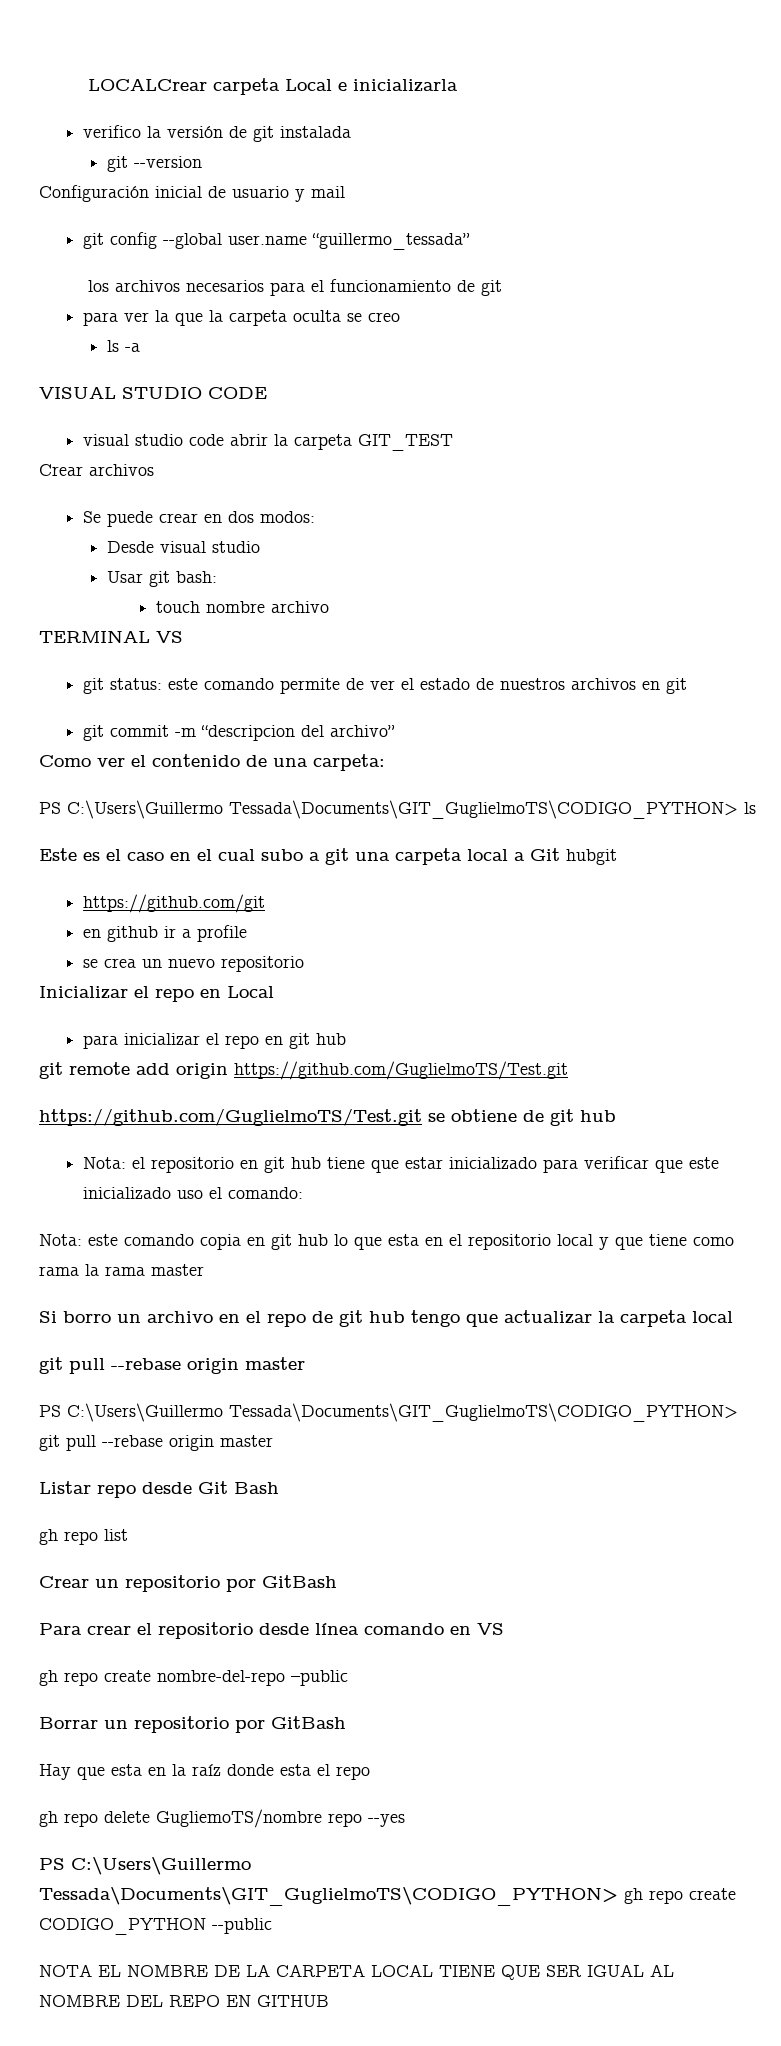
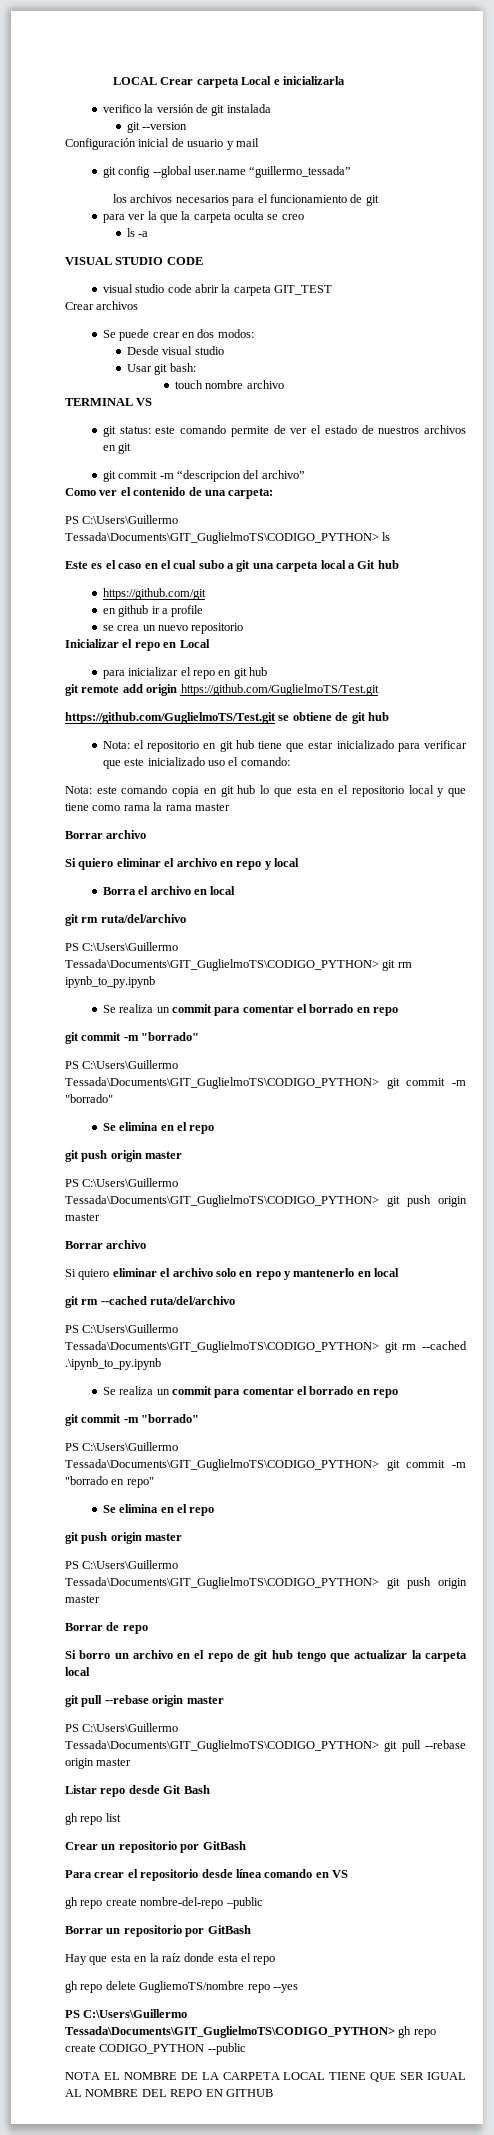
[87,79,207,91] LOCALCrear -> [113,77,194,85] LOCAL Crear
[566,849,617,865] hubgit -> [377,560,399,569] hub
(204, 1270) none -> [65,830,147,839] [65,858,299,870] [102,886,236,895] [65,914,186,926] [65,942,179,951] [65,959,412,971] [65,976,155,988] [102,1004,399,1016] [65,1032,200,1044] [65,1060,179,1069] [65,1077,467,1089] [65,1094,113,1103] [102,1122,215,1134] [65,1150,183,1162] [65,1178,179,1187] [65,1195,467,1207] [65,1213,100,1221] [65,1240,147,1249] [65,1268,400,1280] [65,1296,236,1308] [65,1324,179,1333] [65,1341,468,1353] [65,1358,161,1370] [102,1386,399,1398] [65,1414,200,1426] [65,1442,179,1451] [65,1459,467,1471] [65,1476,154,1488] [102,1504,215,1516] [65,1532,183,1544] [65,1560,179,1569] [65,1577,467,1589] [65,1595,100,1603] [65,1622,148,1634] // Borrar archivo // Si quiero eliminar el archivo en repo y local // Borra el archivo en local // git rm ruta/del/archivo // PS C:\Users\Guillermo Tessada\Documents\GIT_GuglielmoTS\CODIGO_PYTHON> git rm ipynb_to_py.ipynb // Se realiza un commit para comentar el borrado en repo // git commit -m "borrado" // PS C:\Users\Guillermo Tessada\Documents\GIT_GuglielmoTS\CODIGO_PYTHON> git commit -m "borrado" // Se elimina en el repo // git push origin master // PS C:\Users\Guillermo Tessada\Documents\GIT_GuglielmoTS\CODIGO_PYTHON> git push origin master // Borrar archivo // Si quiero eliminar el archivo solo en repo y mantenerlo en local // git rm --cached ruta/del/archivo // PS C:\Users\Guillermo Tessada\Documents\GIT_GuglielmoTS\CODIGO_PYTHON> git rm --cached .\ipynb_to_py.ipynb // Se realiza un commit para comentar el borrado en repo // git commit -m "borrado" // PS C:\Users\Guillermo Tessada\Documents\GIT_GuglielmoTS\CODIGO_PYTHON> git commit -m "borrado en repo" // Se elimina en el repo // git push origin master // PS C:\Users\Guillermo Tessada\Documents\GIT_GuglielmoTS\CODIGO_PYTHON> git push origin master // Borrar de repo

